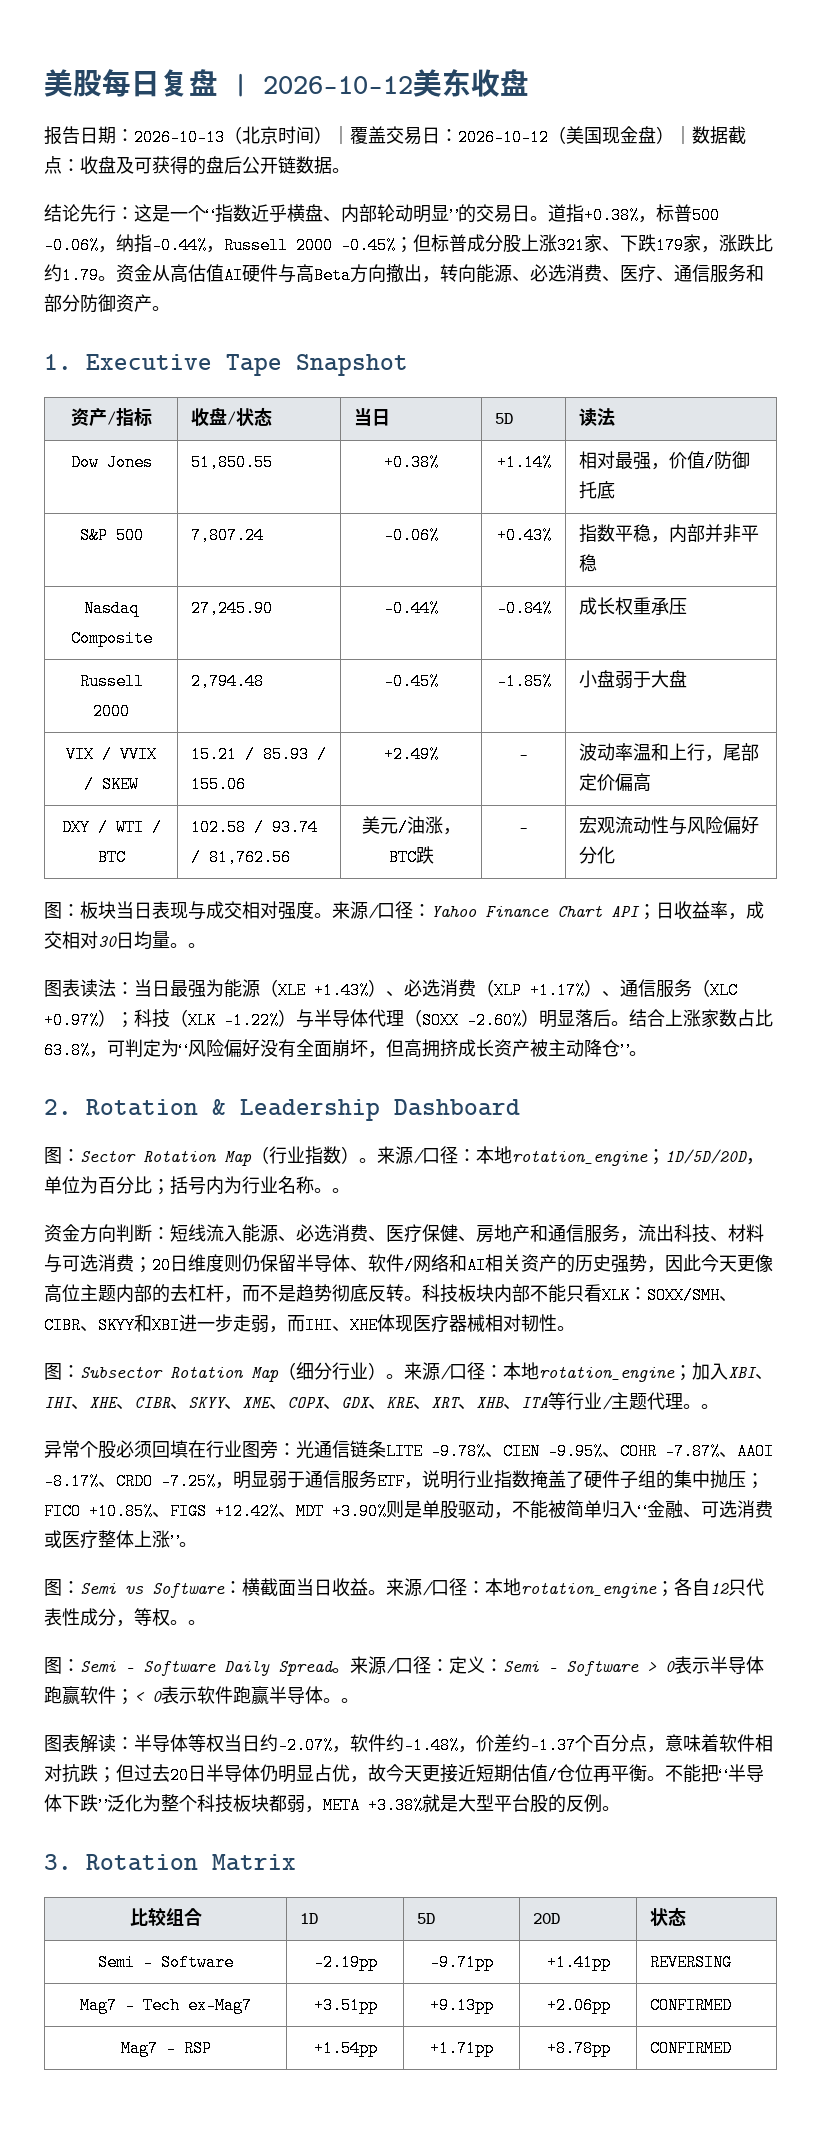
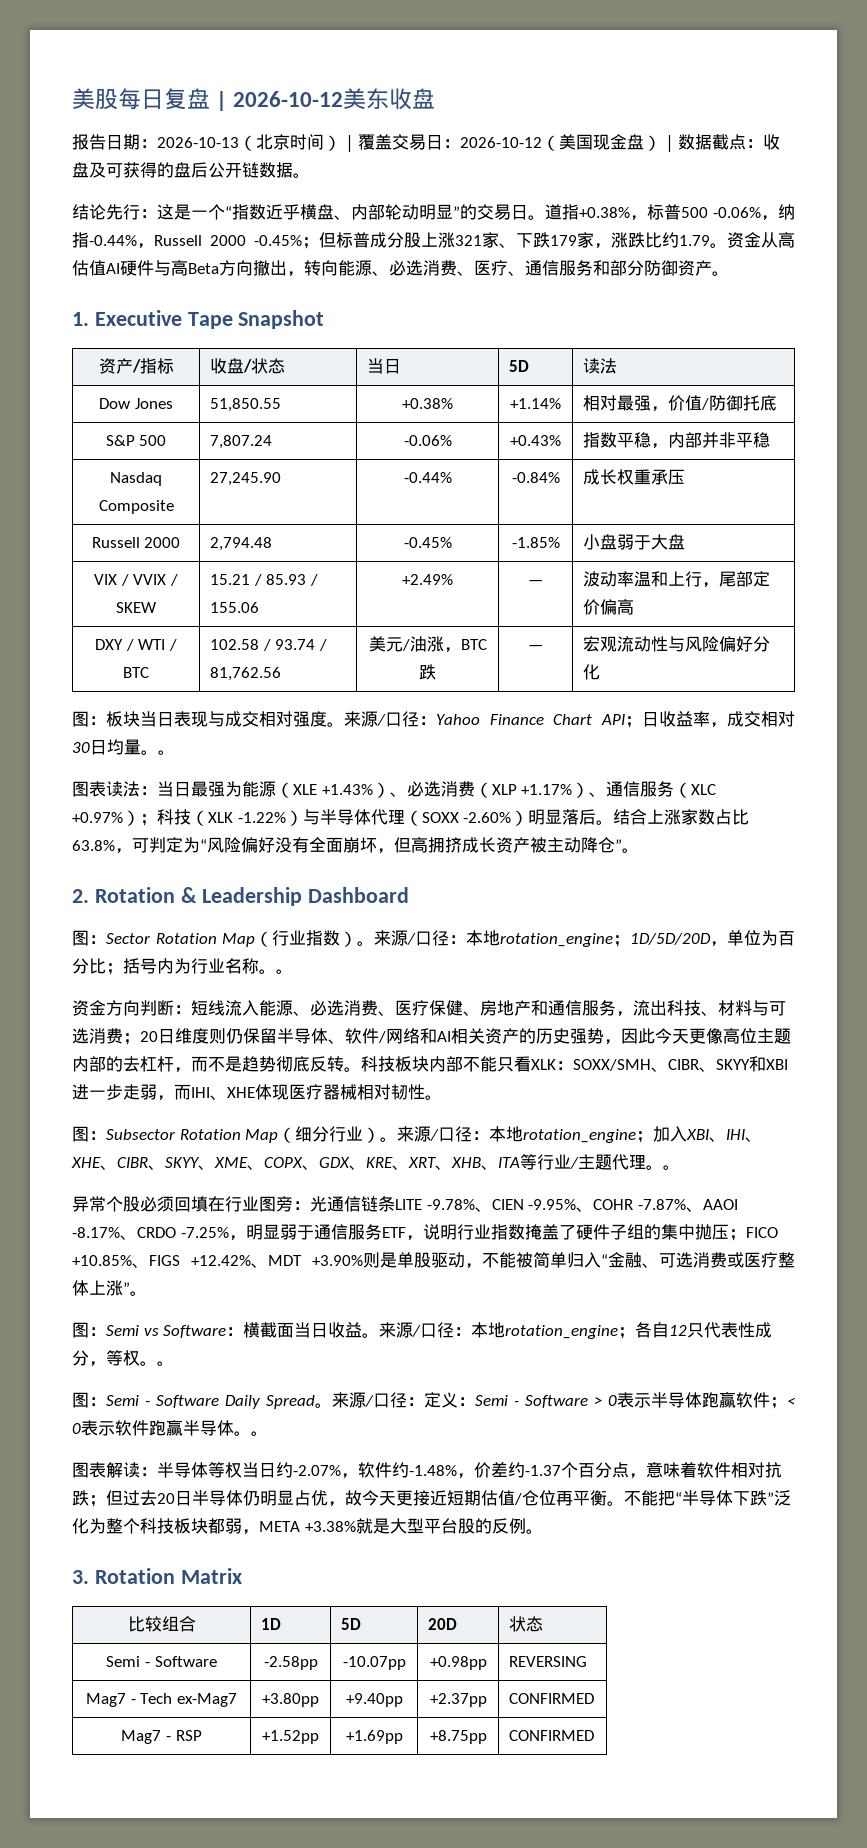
[313,1954,378,1971] [430,1954,494,1971] [546,1954,611,1971] -2.19pp | -9.71pp | +1.41pp -> [263,1656,318,1670] [342,1656,406,1670] [429,1656,487,1670] -2.58pp | -10.07pp | +0.98pp
[313,1997,378,2014] [430,1997,494,2014] [546,1997,611,2014] +3.51pp | +9.13pp | +2.06pp -> [262,1693,319,1707] [345,1693,403,1707] [429,1693,487,1707] +3.80pp | +9.40pp | +2.37pp
[313,2040,378,2057] [430,2040,494,2057] [546,2040,611,2057] +1.54pp | +1.71pp | +8.78pp -> [262,1730,319,1744] [345,1730,403,1744] [429,1730,487,1744] +1.52pp | +1.69pp | +8.75pp

